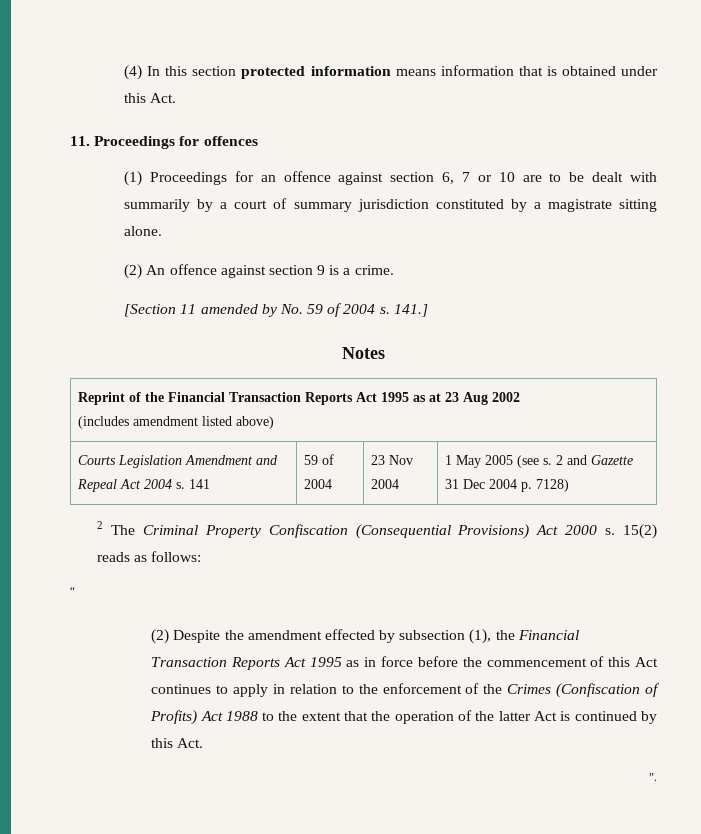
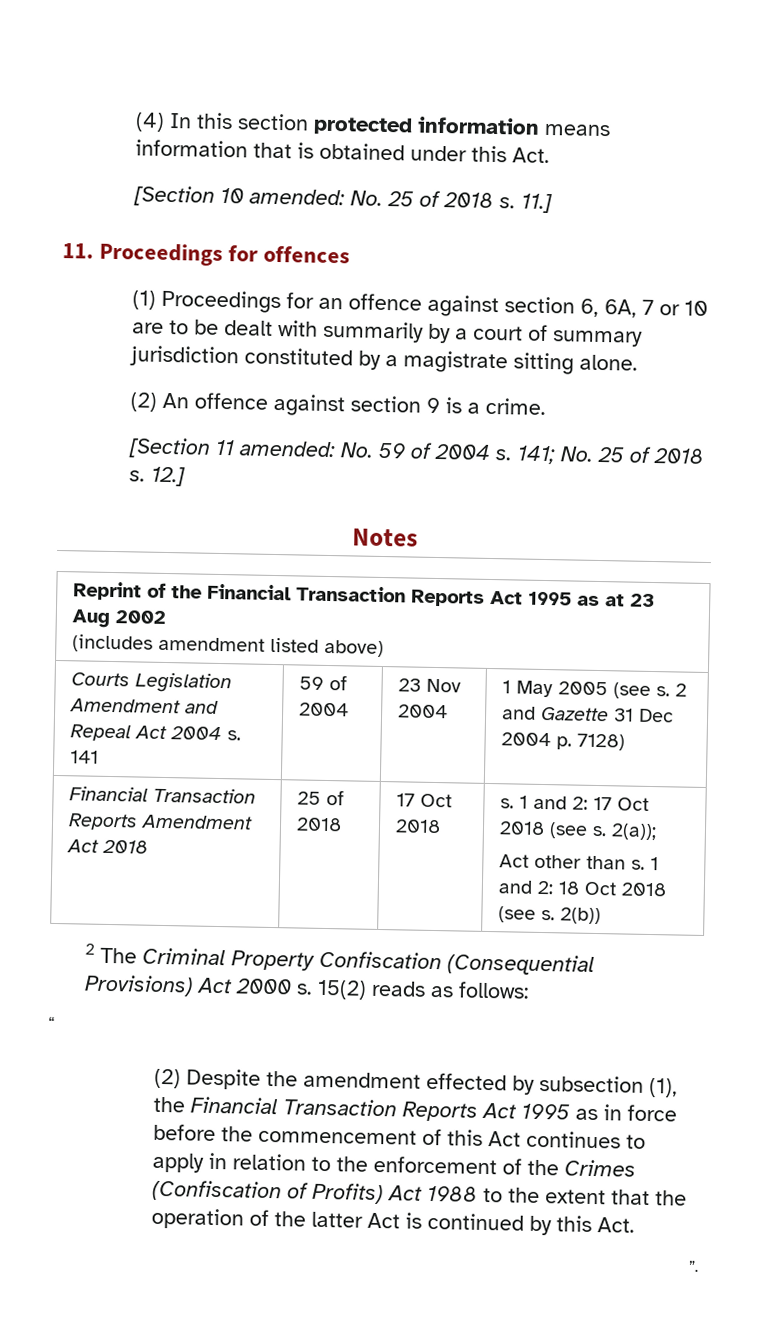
(177, 98) none -> [133,185,554,214] // [Section 10 amended: No. 25 of 2018 s. 11.]
(455, 178) none -> [604,299,638,318] 6A,
[200,304,277,317] amended by -> [239,440,337,458] amended:
[393,304,428,317] 141.] -> [517,445,706,465] [129,466,187,487] 141; No. 25 of 2018 s. 12.]
(570, 485) none -> [68,786,256,804] [67,813,253,831] [65,839,148,854] [296,789,344,806] [295,817,342,832] [395,793,452,808] [394,819,441,834] [499,795,649,811] [498,821,657,841] [498,854,659,871] [497,880,667,897] [497,906,601,925] // Financial Transaction Reports Amendment Act 2018 | 25 of 2018 | 17 Oct 2018 | s. 1 and 2: 17 Oct 2018 (see s. 2(a)); // Act other than s. 1 and 2: 18 Oct 2018 (see s. 2(b))

